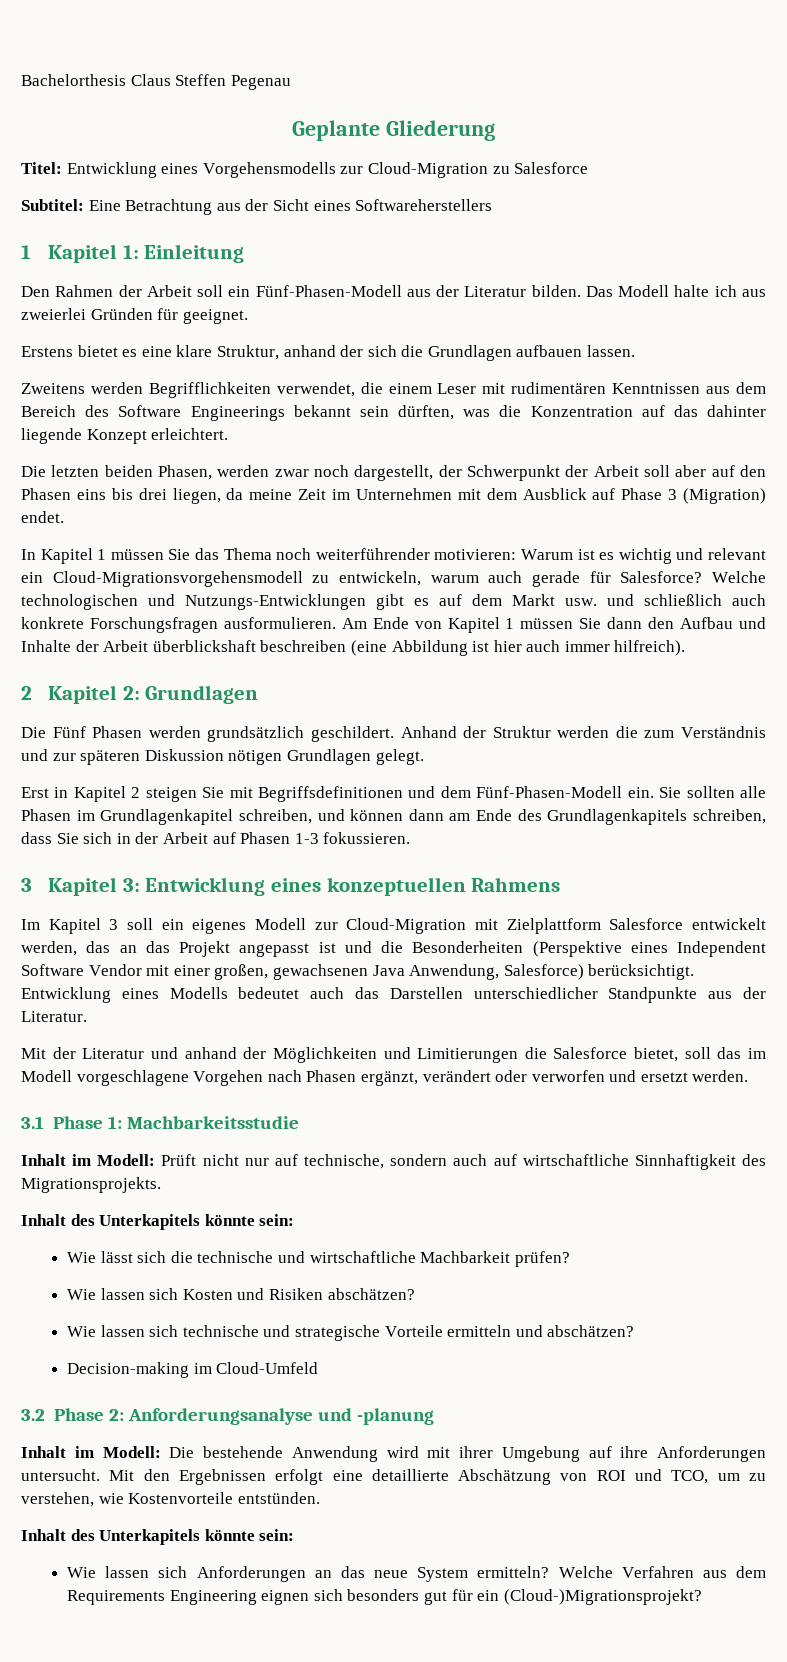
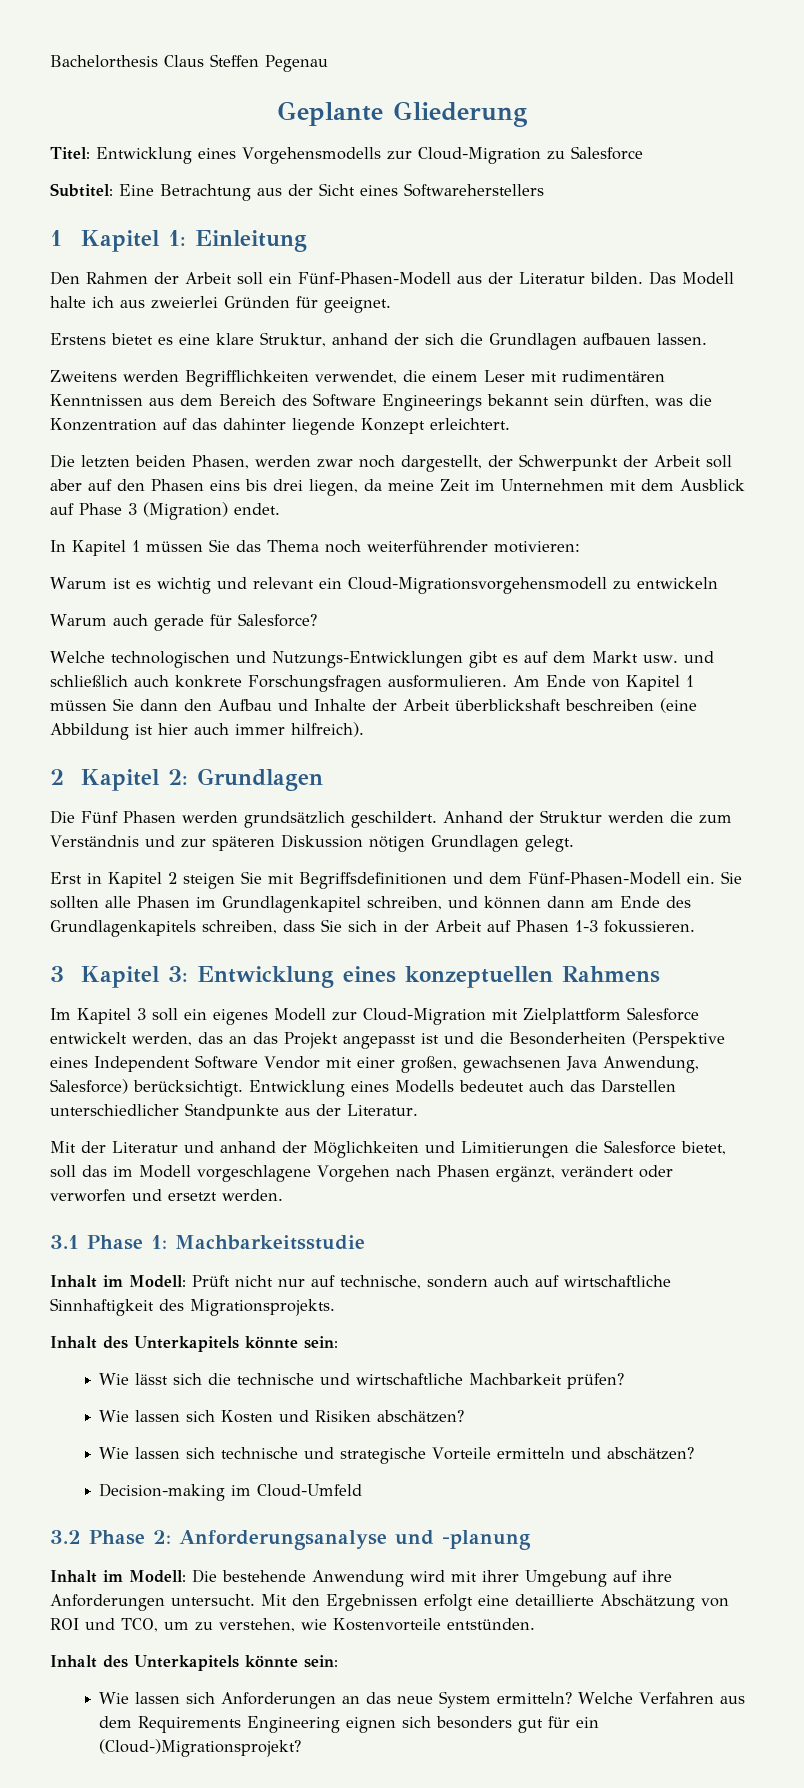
(517, 554) none -> (580, 547) //
[339,571,479,586] entwickeln, warum -> [636,577,718,589] [50,614,107,626] entwickeln // Warum
(703, 577) none -> (317, 620) //

